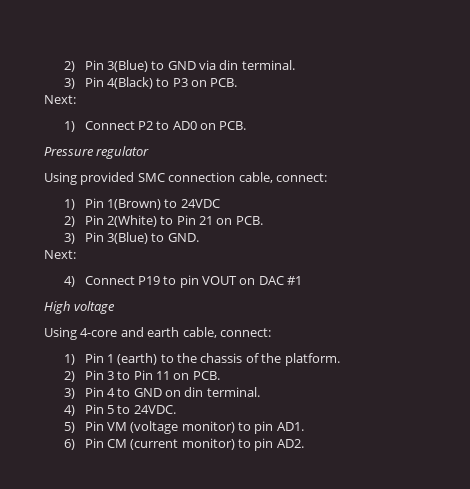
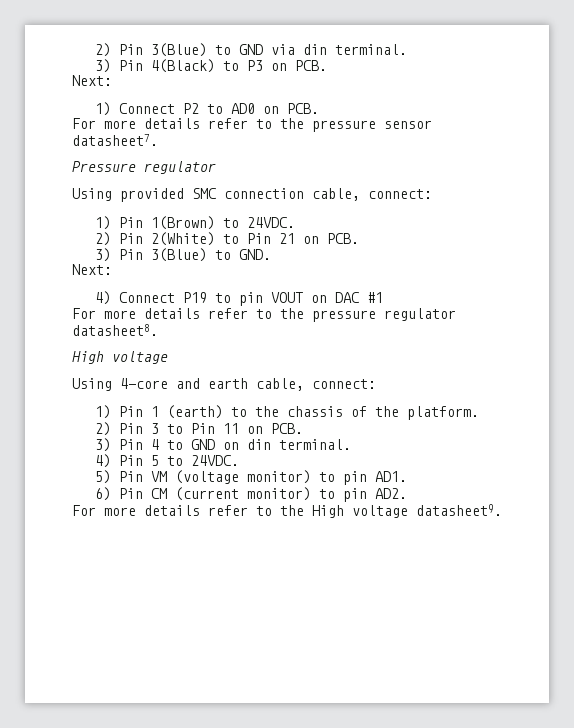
(247, 125) none -> [72,118,432,132] [72,134,158,146] // For more details refer to the pressure sensor datasheet7.
[180,199,220,208] 24VDC -> [246,217,295,228] 24VDC.
(303, 280) none -> [72,308,456,322] [72,324,158,336] // For more details refer to the pressure regulator datasheet8.
(304, 443) none -> [72,504,502,518] // For more details refer to the High voltage datasheet9.

